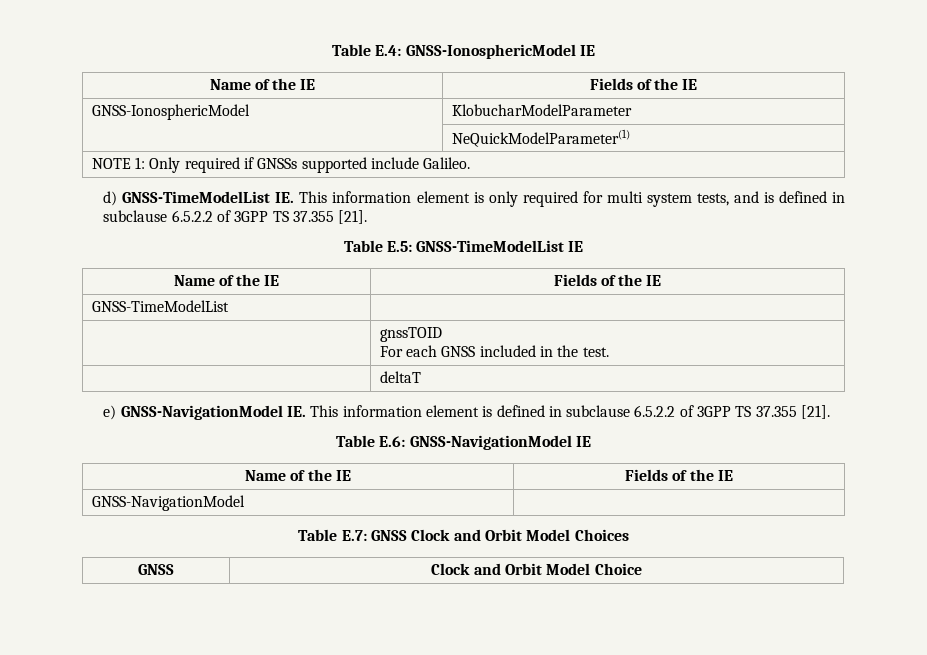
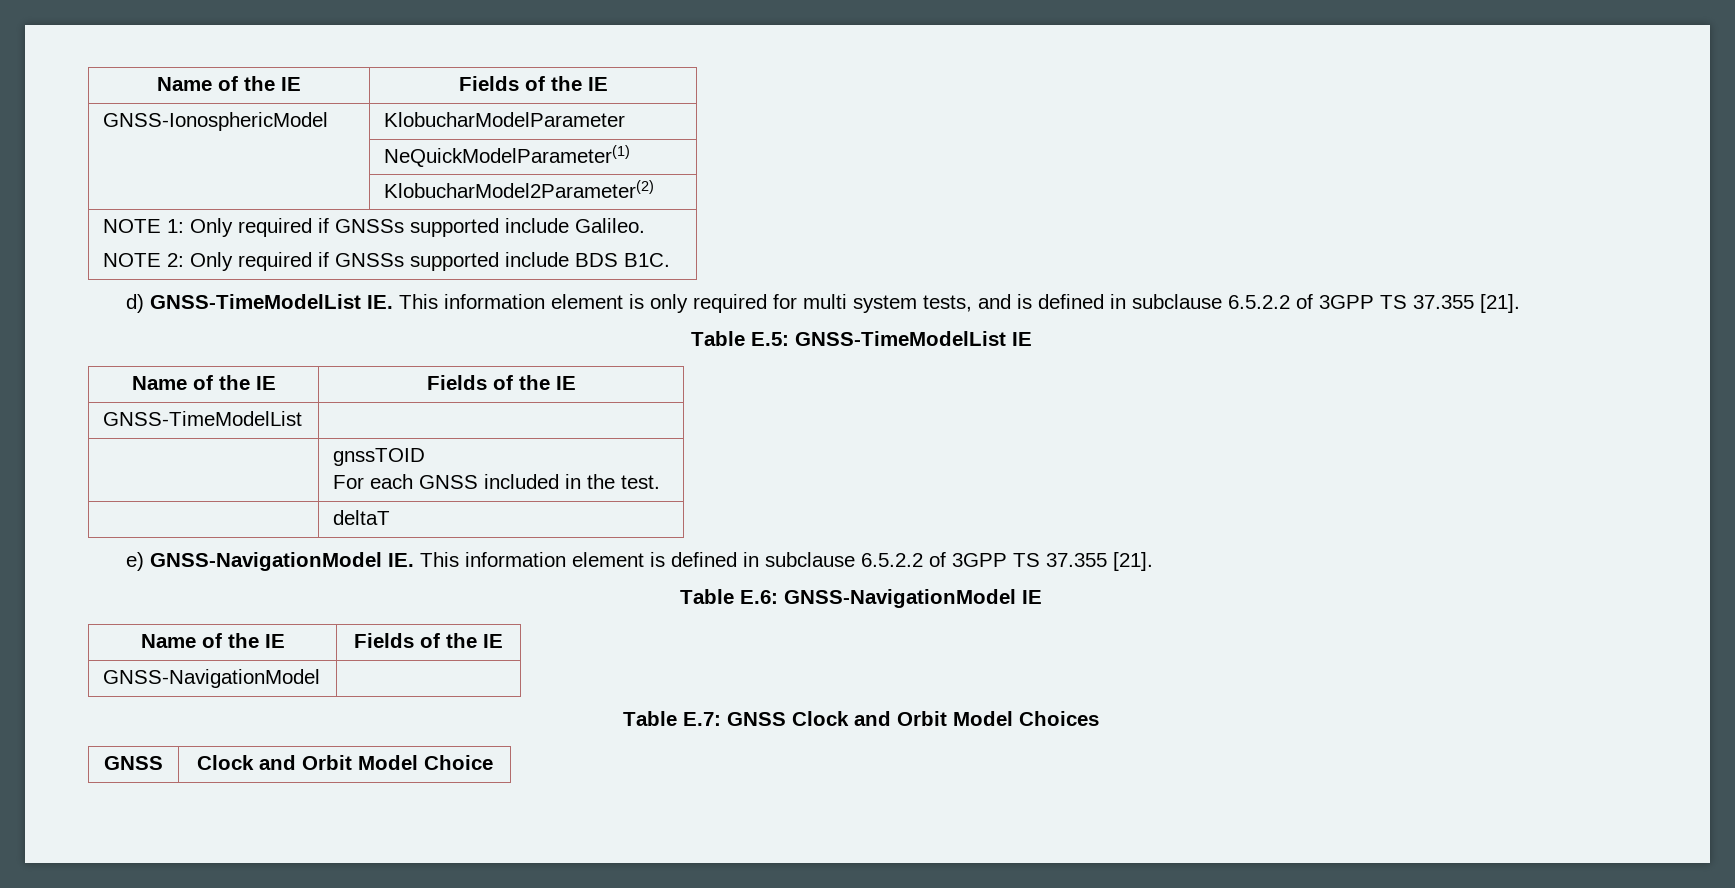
[332,44,595,59] Table E.4: GNSS-IonosphericModel IE // -> (157, 84) none
(630, 138) none -> [384,180,655,198] // | KlobucharModel2Parameter(2)
(471, 163) none -> [103,252,671,271] // NOTE 2: Only required if GNSSs supported include BDS B1C.

